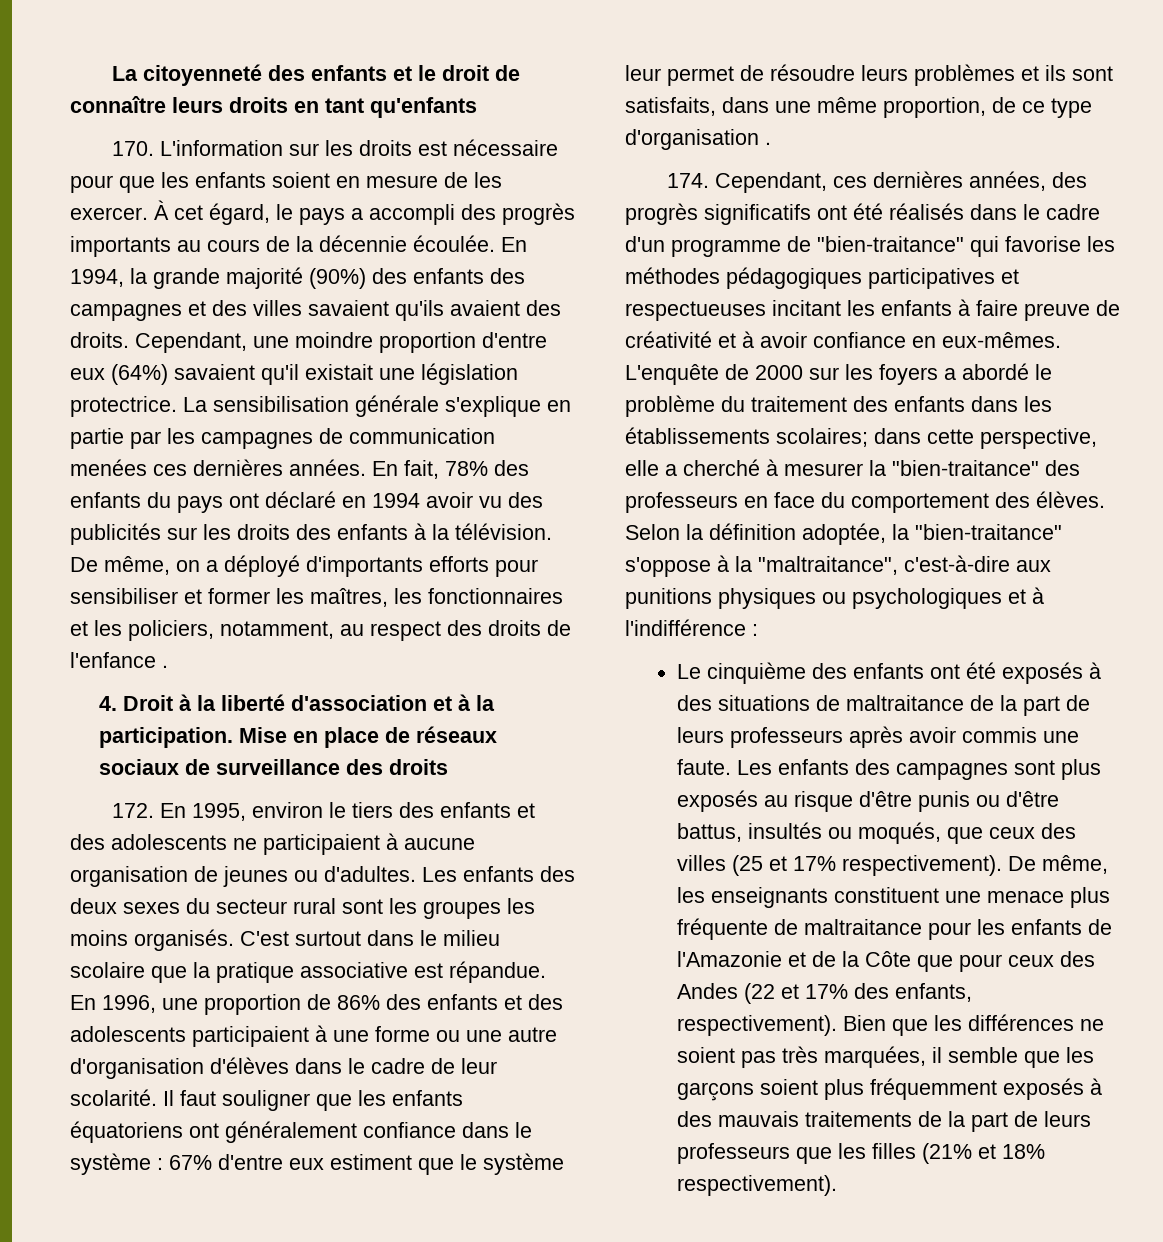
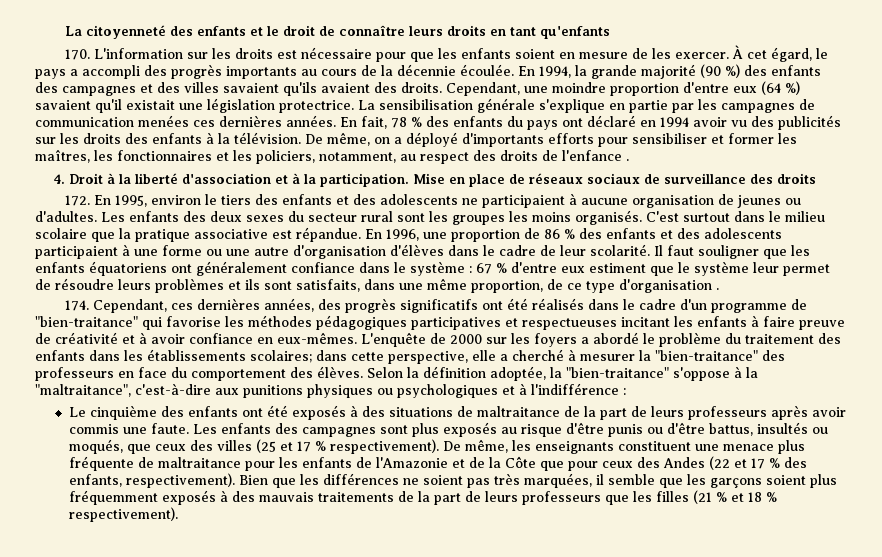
[309,268,366,289] (90%) -> [700,64,740,78] (90 %)
[111,364,168,385] (64%) -> [761,81,800,95] (64 %)
[445,461,488,476] 78% -> [391,117,422,128] 78 %
[337,995,380,1010] 86% -> [544,229,575,239] 86 %
[169,1155,212,1170] 67% -> [476,263,507,274] 67 %
[793,856,837,871] 17% -> [296,441,326,452] 17 %
[805,984,849,999] 17% -> [750,458,780,469] 17 %
[922,1143,1046,1164] (21% et 18% -> [692,490,777,504] (21 % et 18 %

